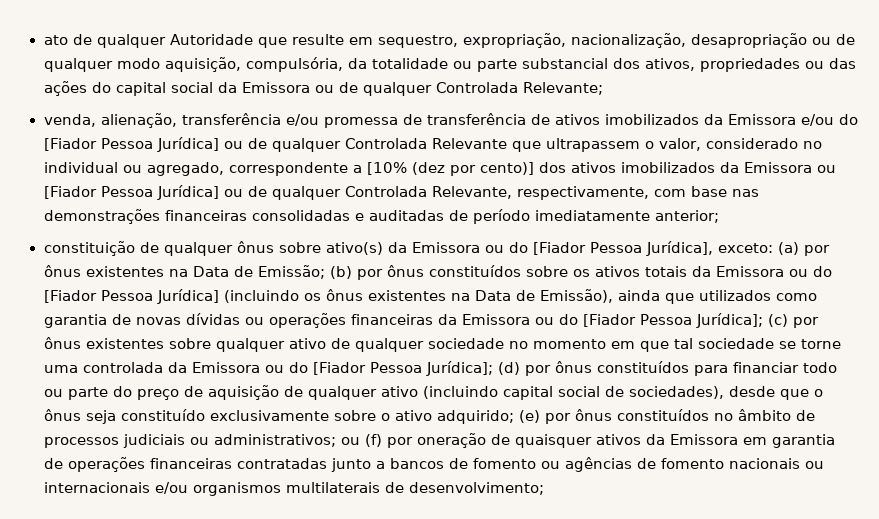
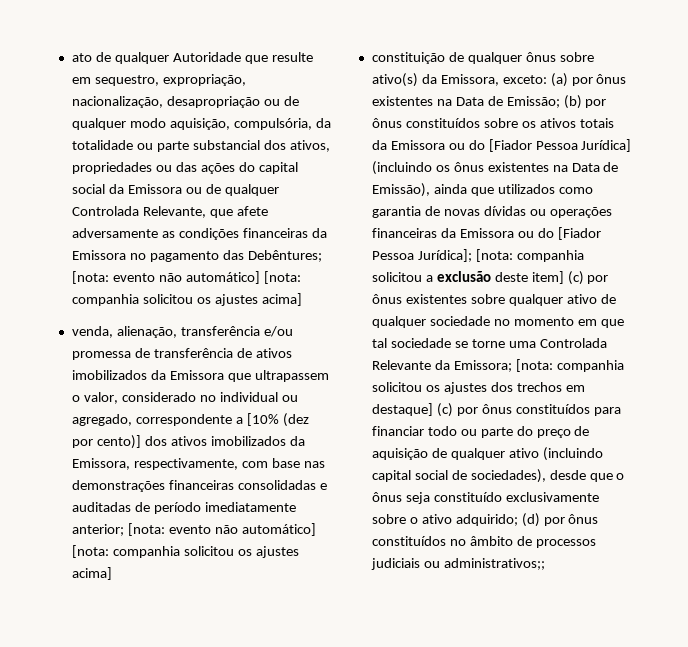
[522,82,603,95] Relevante; -> [142,206,268,218] [71,228,327,240] [71,250,322,262] [71,271,301,284] [71,293,302,306] Relevante, que afete adversamente as condições financeiras da Emissora no pagamento das Debêntures; [nota: evento não automático] [nota: companhia solicitou os ajustes acima]
[800,114,858,126] [43,137,508,152] e/ou do [Fiador Pessoa Jurídica] ou de qualquer Controlada Relevante -> (224, 375) none
[743,162,836,173] [43,185,513,200] Emissora ou [Fiador Pessoa Jurídica] ou de qualquer Controlada Relevante, -> [71,458,130,470] Emissora,
(719, 216) none -> [127,523,316,536] [71,545,299,558] [71,567,112,580] [nota: evento não automático] [nota: companhia solicitou os ajustes acima]
[411,241,714,256] Emissora ou do [Fiador Pessoa Jurídica], -> [440,74,499,86] Emissora,
(764, 320) none -> [475,249,584,262] [371,271,564,284] [nota: companhia solicitou a exclusão deste item]
[82,361,521,376] controlada da Emissora ou do [Fiador Pessoa Jurídica]; (d) -> [539,338,607,348] [371,359,624,372] [371,382,585,394] [371,403,453,417] Controlada Relevante da Emissora; [nota: companhia solicitou os ajustes dos trechos em destaque] (c)
[518,410,540,423] (e) -> [521,513,540,527] (d)
[213,433,835,448] [43,457,824,472] [43,482,544,496] administrativos; ou (f) por oneração de quaisquer ativos da Emissora em garantia de operações financeiras contratadas junto a bancos de fomento ou agências de fomento nacionais ou internacionais e/ou organismos multilaterais de desenvolvimento; -> [443,558,545,570] administrativos;;

